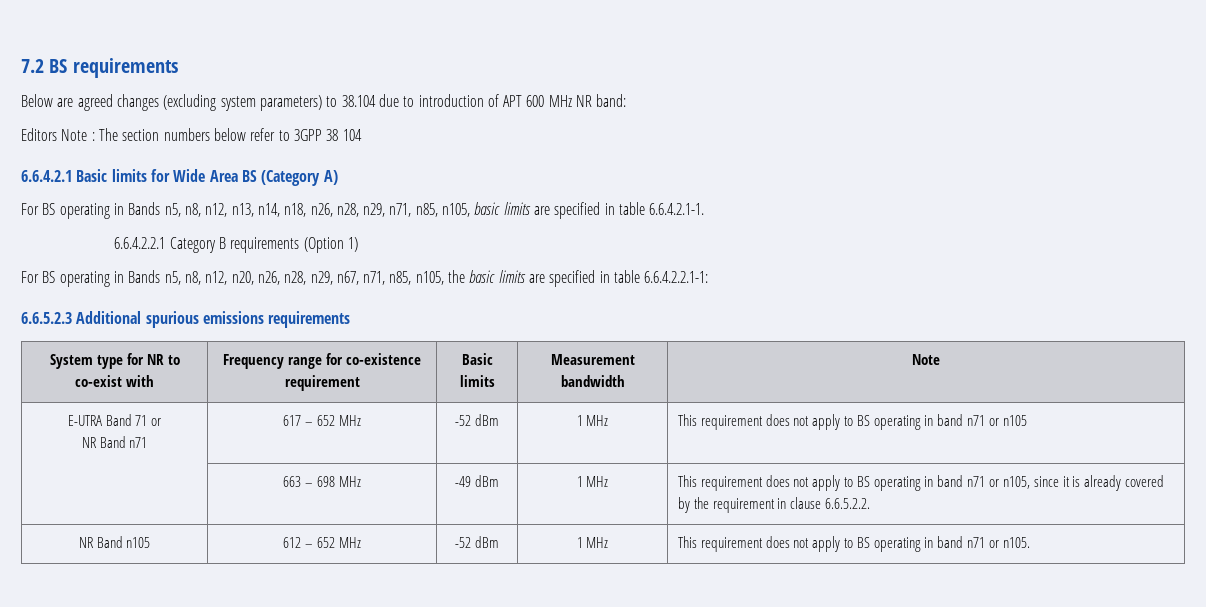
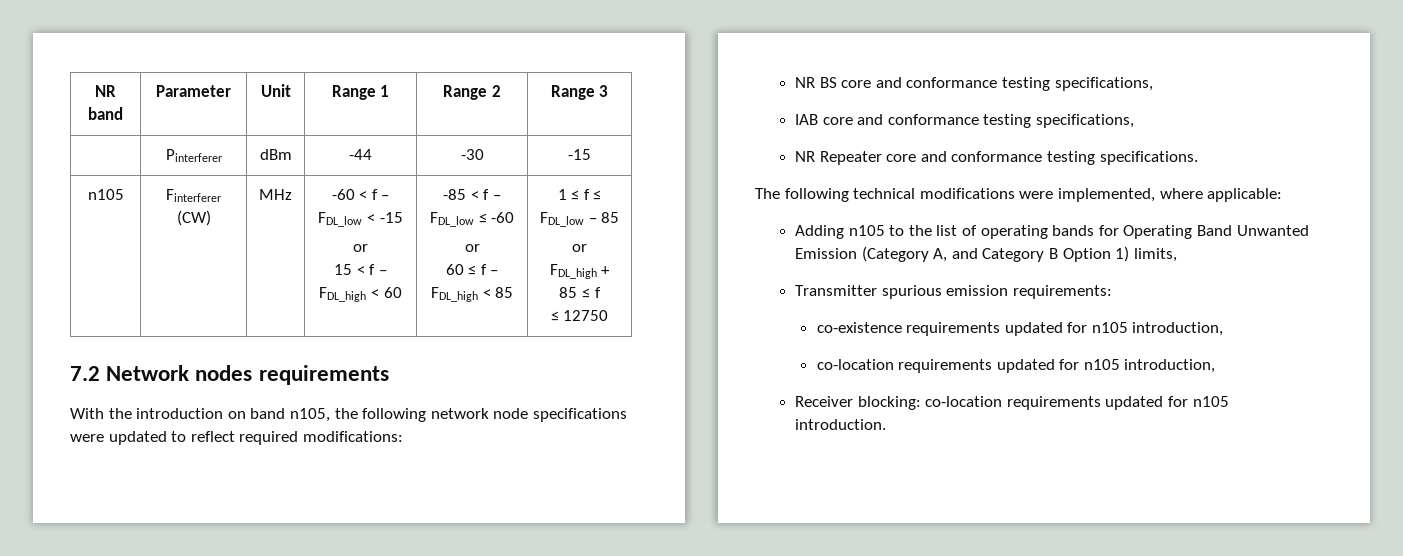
[21,58,178,78] [21,94,627,111] [21,128,362,141] [21,169,338,186] [21,202,705,219] [114,237,359,253] [21,270,709,287] [21,311,351,328] [49,353,180,369] [75,375,154,387] [223,353,421,369] [284,375,360,391] [461,353,493,365] [459,375,495,387] [550,354,635,365] [560,375,625,387] [912,354,940,365] [67,414,162,426] [81,436,148,448] [283,415,361,426] [455,414,499,426] [576,415,609,426] [677,414,1027,430] [283,476,361,487] [455,475,499,487] [576,476,609,487] [677,475,1165,491] [677,497,871,513] [78,536,151,548] [283,537,361,548] [455,536,499,548] [576,537,609,548] [677,536,1030,552] 7.2 BS requirements // Below are agreed changes (excluding system parameters) to 38.104 due to introduction of APT 600 MHz NR band: // Editors Note : The section numbers below refer to 3GPP 38 104 // 6.6.4.2.1 Basic limits for Wide Area BS (Category A) // For BS operating in Bands n5, n8, n12, n13, n14, n18, n26, n28, n29, n71, n85, n105, basic limits are specified in table 6.6.4.2.1-1. // 6.6.4.2.2.1 Category B requirements (Option 1) // For BS operating in Bands n5, n8, n12, n20, n26, n28, n29, n67, n71, n85, n105, the basic limits are specified in table 6.6.4.2.2.1-1: // 6.6.5.2.3 Additional spurious emissions requirements // System type for NR to co-exist with | Frequency range for co-existence requirement | Basic limits | Measurement bandwidth | Note // E-UTRA Band 71 or // NR Band n71 | 617 – 652 MHz | -52 dBm | 1 MHz | This requirement does not apply to BS operating in band n71 or n105 // | 663 – 698 MHz | -49 dBm | 1 MHz | This requirement does not apply to BS operating in band n71 or n105, since it is already covered by the requirement in clause 6.6.5.2.2. // NR Band n105 | 612 – 652 MHz | -52 dBm | 1 MHz | This requirement does not apply to BS operating in band n71 or n105. -> [95,85,116,97] [88,107,123,120] [156,85,231,97] [260,84,291,97] [331,85,390,100] [443,85,501,100] [550,85,609,100] [165,149,222,162] [259,149,292,160] [349,149,372,160] [460,149,484,160] [568,149,591,160] [87,189,124,200] [166,189,221,202] [176,210,211,226] [259,189,292,200] [331,189,390,200] [318,212,403,227] [353,244,368,252] [334,264,387,275] [319,287,402,302] [443,189,501,200] [429,212,515,227] [464,244,480,252] [445,264,499,275] [430,287,514,302] [557,189,602,200] [539,212,620,227] [572,244,587,252] [549,264,611,279] [559,287,601,298] [550,310,609,321] [70,365,389,385] [70,408,627,422] [70,431,403,445] [795,77,1153,91] [795,114,1135,128] [795,151,1198,165] [755,188,1283,202] [795,225,1309,239] [795,246,1177,262] [795,285,1112,299] [816,322,1224,336] [816,359,1216,373] [795,396,1229,410] [795,419,887,430] NR band | Parameter | Unit | Range 1 | Range 2 | Range 3 // | Pinterferer | dBm | -44 | -30 | -15 // n105 | Finterferer (CW) | MHz | -60 < f – FDL_low < -15 // or // 15 < f – FDL_high < 60 | -85 < f – FDL_low ≤ -60 // or // 60 ≤ f – FDL_high < 85 | 1 ≤ f ≤ FDL_low – 85 // or // FDL_high + 85 ≤ f // ≤ 12750 // 7.2 Network nodes requirements // With the introduction on band n105, the following network node specifications were updated to reflect required modifications: // NR BS core and conformance testing specifications, // IAB core and conformance testing specifications, // NR Repeater core and conformance testing specifications. // The following technical modifications were implemented, where applicable: // Adding n105 to the list of operating bands for Operating Band Unwanted Emission (Category A, and Category B Option 1) limits, // Transmitter spurious emission requirements: // co-existence requirements updated for n105 introduction, // co-location requirements updated for n105 introduction, // Receiver blocking: co-location requirements updated for n105 introduction.

